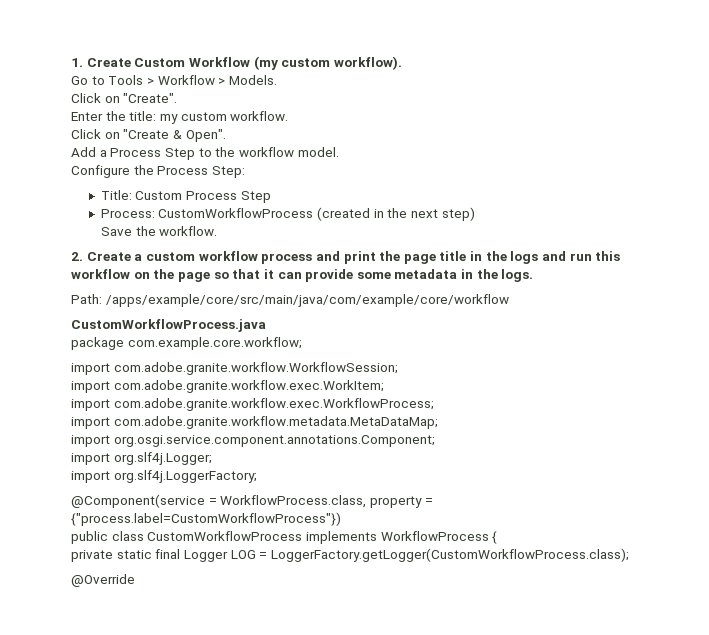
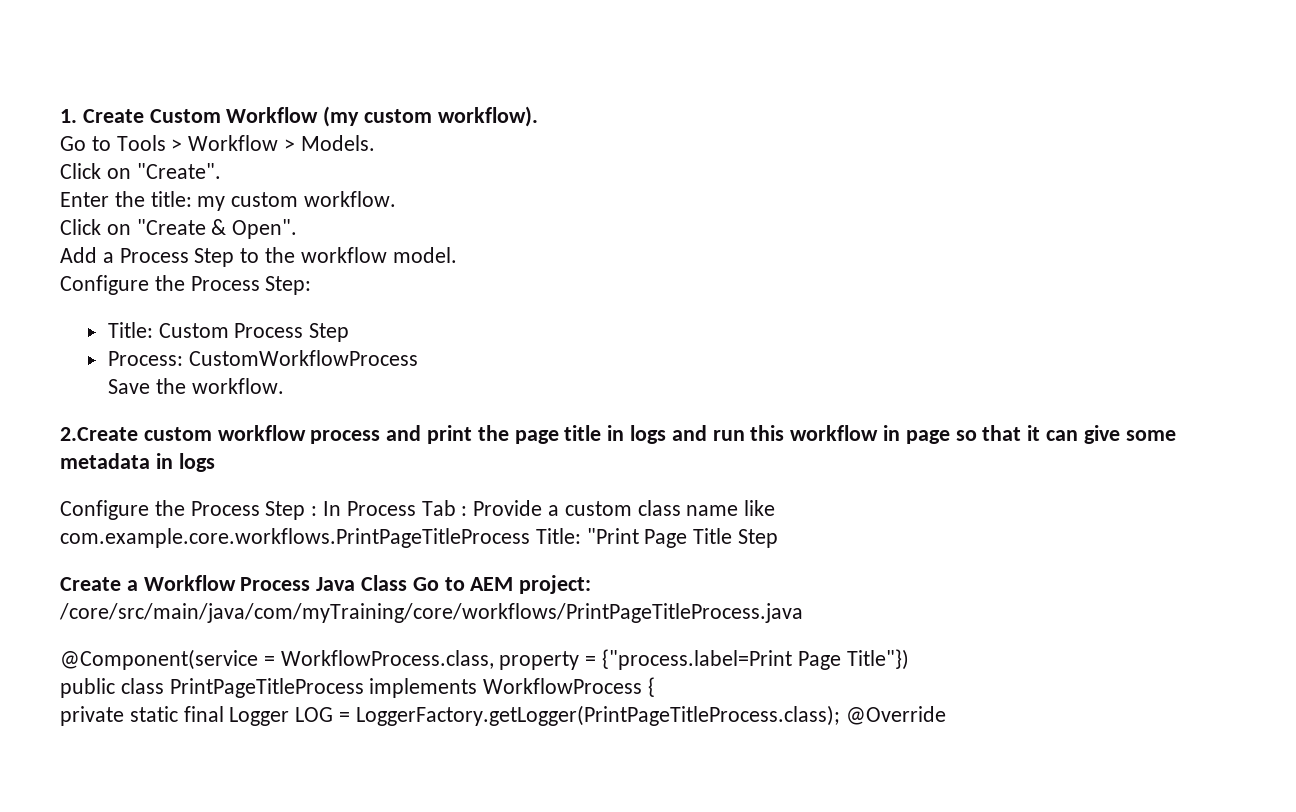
[317,207,475,221] (created in the next step) -> (418, 358) none
[71,252,143,261] 2. Create a -> [60,427,138,441] 2.Create
[485,251,507,261] the -> (625, 433) none
[133,269,175,279] on the -> [883,425,901,441] in
[305,269,354,282] provide -> [1083,425,1120,444] give
[476,269,534,282] [71,294,509,307] [71,319,266,332] [71,337,302,350] [71,362,398,375] [71,380,384,393] [71,398,434,411] [71,416,438,429] [71,435,435,447] [71,452,212,465] [71,470,257,483] the logs. // Path: /apps/example/core/src/main/java/com/example/core/workflow // CustomWorkflowProcess.java // package com.example.core.workflow; // import com.adobe.granite.workflow.WorkflowSession; // import com.adobe.granite.workflow.exec.WorkItem; // import com.adobe.granite.workflow.exec.WorkflowProcess; // import com.adobe.granite.workflow.metadata.MetaDataMap; // import org.osgi.service.component.annotations.Component; // import org.slf4j.Logger; // import org.slf4j.LoggerFactory; -> [178,453,215,472] [60,500,776,520] [60,528,779,548] [60,575,592,594] [59,603,803,623] logs // Configure the Process Step : In Process Tab : Provide a custom class name like com.example.core.workflows.PrintPageTitleProcess Title: "Print Page Title Step // Create a Workflow Process Java Class Go to AEM project: /core/src/main/java/com/myTraining/core/workflows/PrintPageTitleProcess.java
[71,512,341,526] {"process.label=CustomWorkflowProcess"}) -> [602,649,909,670] {"process.label=Print Page Title"})
[147,531,303,541] CustomWorkflowProcess -> [169,678,364,698] PrintPageTitleProcess
[270,548,629,562] LoggerFactory.getLogger(CustomWorkflowProcess.class); // -> [355,705,840,726] LoggerFactory.getLogger(PrintPageTitleProcess.class);

